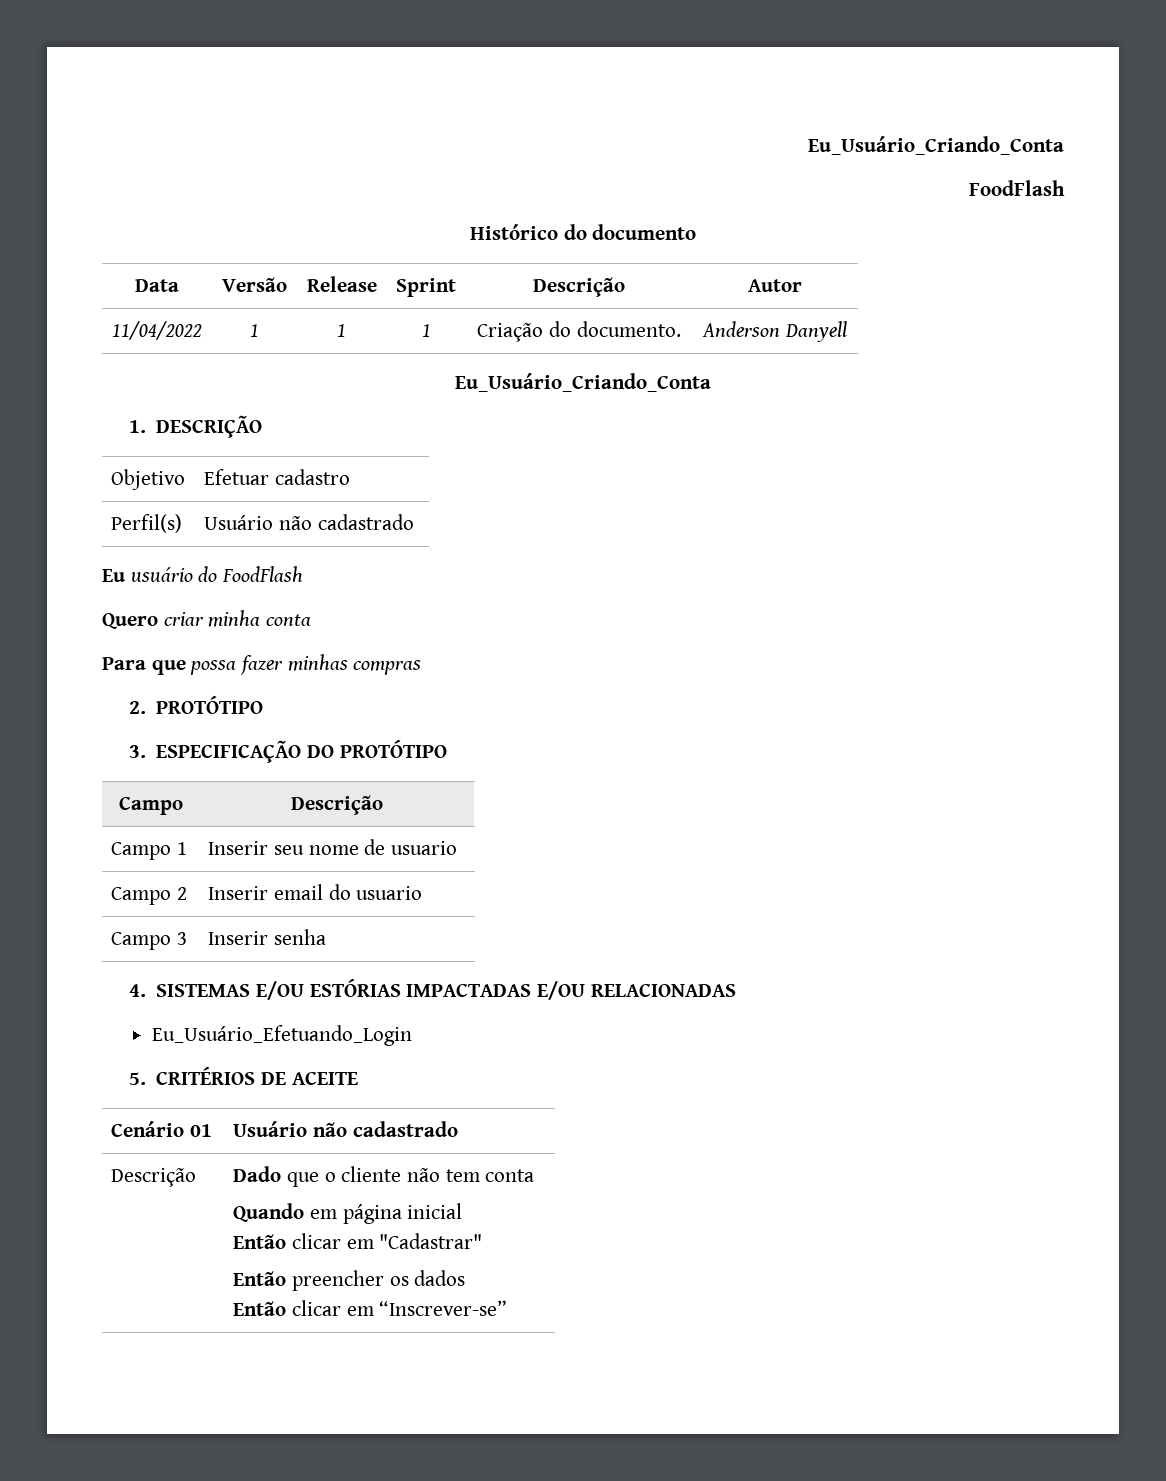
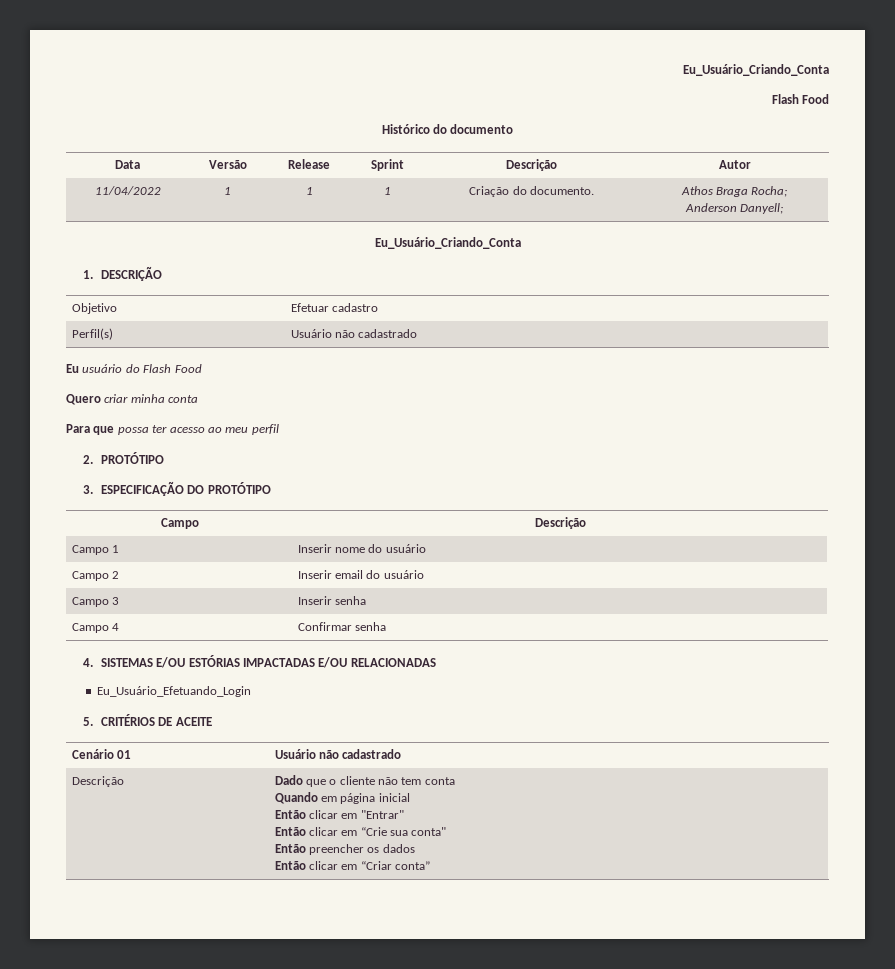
[808,136,1064,155] [969,180,1065,196] Eu_Usuário_Criando_Conta // FoodFlash -> [683,64,829,76] [771,94,829,104] Eu_Usuário_Criando_Conta // Flash Food
[702,321,847,342] Anderson Danyell -> [680,186,788,197] [684,203,784,214] Athos Braga Rocha; // Anderson Danyell;
[222,566,304,582] FoodFlash -> [143,364,202,373] Flash Food
[240,654,422,675] fazer minhas compras -> [152,424,279,435] ter acesso ao meu perfil
[274,839,458,855] seu nome de usuario -> [334,544,426,553] nome do usuário
[356,886,423,900] usuario -> [383,570,424,579] usuário
(327, 937) none -> [71,623,119,633] [297,622,386,631] // Campo 4 | Confirmar senha
[379,1233,483,1249] "Cadastrar" -> [360,810,404,819] [274,827,447,836] "Entrar" // Então clicar em “Crie sua conta"
[379,1300,508,1316] “Inscrever-se” -> [360,861,431,870] “Criar conta”

